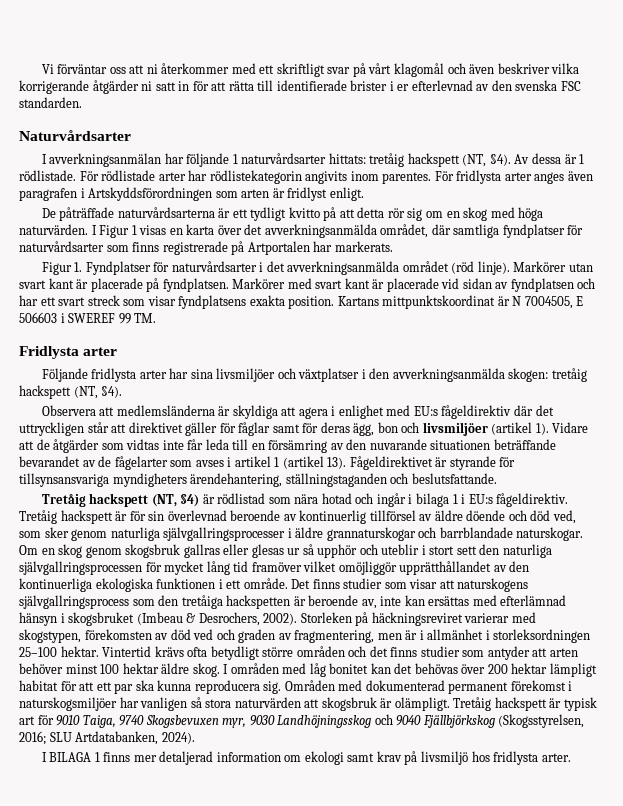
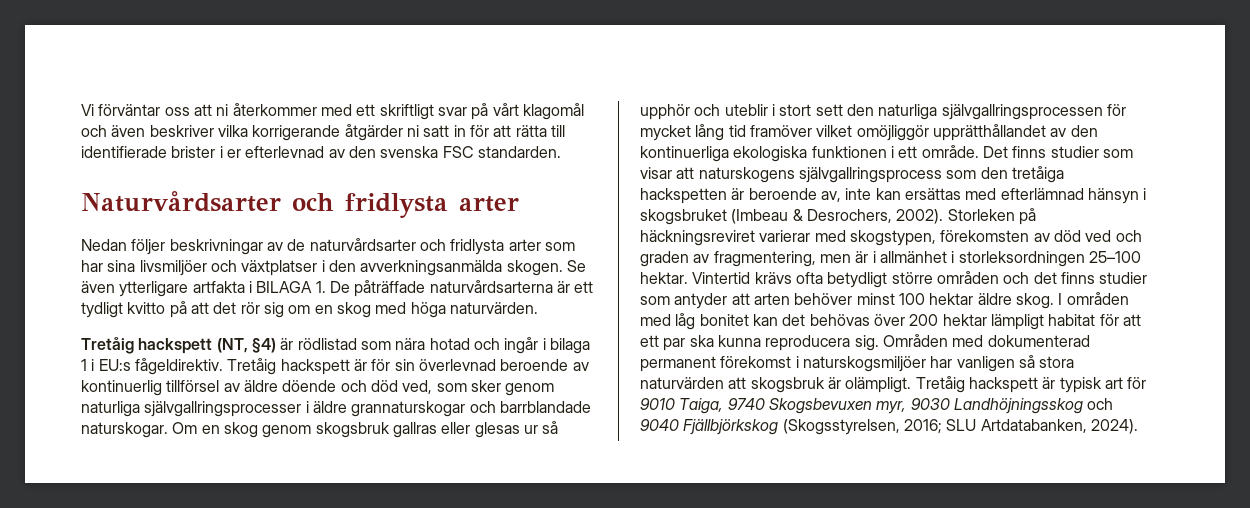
[41,153,585,167] [19,170,593,184] [19,187,364,201] // I avverkningsanmälan har följande 1 naturvårdsarter hittats: tretåig hackspett (NT, §4). Av dessa är 1 rödlistade. För rödlistade arter har rödlistekategorin angivits inom parentes. För fridlysta arter anges även paragrafen i Artskyddsförordningen som arten är fridlyst enligt. // -> [292,193,519,218] [81,238,575,255] [81,260,586,276] [81,281,326,297] och fridlysta arter // Nedan följer beskrivningar av de naturvårdsarter och fridlysta arter som har sina livsmiljöer och växtplatser i den avverkningsanmälda skogen. Se även ytterligare artfakta i BILAGA 1.
[357,207,385,218] detta -> [213,302,237,314] det
[91,224,584,238] [19,241,393,255] [41,261,593,275] [19,278,596,292] [19,295,584,309] [19,312,157,324] [19,346,118,359] [41,368,587,382] [19,385,123,399] [41,405,554,419] [19,422,589,436] [19,439,556,453] [19,456,516,470] [19,473,497,487] I Figur 1 visas en karta över det avverkningsanmälda området, där samtliga fyndplatser för naturvårdsarter som finns registrerade på Artportalen har markerats. // Figur 1. Fyndplatser för naturvårdsarter i det avverkningsanmälda området (röd linje). Markörer utan svart kant är placerade på fyndplatsen. Markörer med svart kant är placerade vid sidan av fyndplatsen och har ett svart streck som visar fyndplatsens exakta position. Kartans mittpunktskoordinat är N 7004505, E 506603 i SWEREF 99 TM. // Fridlysta arter // Följande fridlysta arter har sina livsmiljöer och växtplatser i den avverkningsanmälda skogen: tretåig hackspett (NT, §4). // Observera att medlemsländerna är skyldiga att agera i enlighet med EU:s fågeldirektiv där det uttryckligen står att direktivet gäller för fåglar samt för deras ägg, bon och livsmiljöer (artikel 1). Vidare att de åtgärder som vidtas inte får leda till en försämring av den nuvarande situationen beträffande bevarandet av de fågelarter som avses i artikel 1 (artikel 13). Fågeldirektivet är styrande för tillsynsansvariga myndigheters ärendehantering, ställningstaganden och beslutsfattande. -> (538, 308) none
[41,751,571,765] // I BILAGA 1 finns mer detaljerad information om ekologi samt krav på livsmiljö hos fridlysta arter. -> (1138, 426) none

